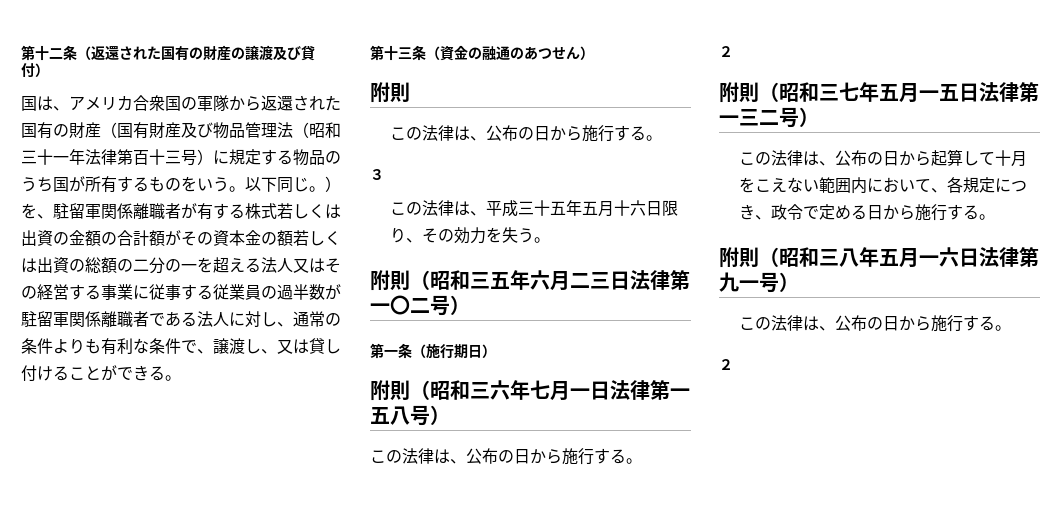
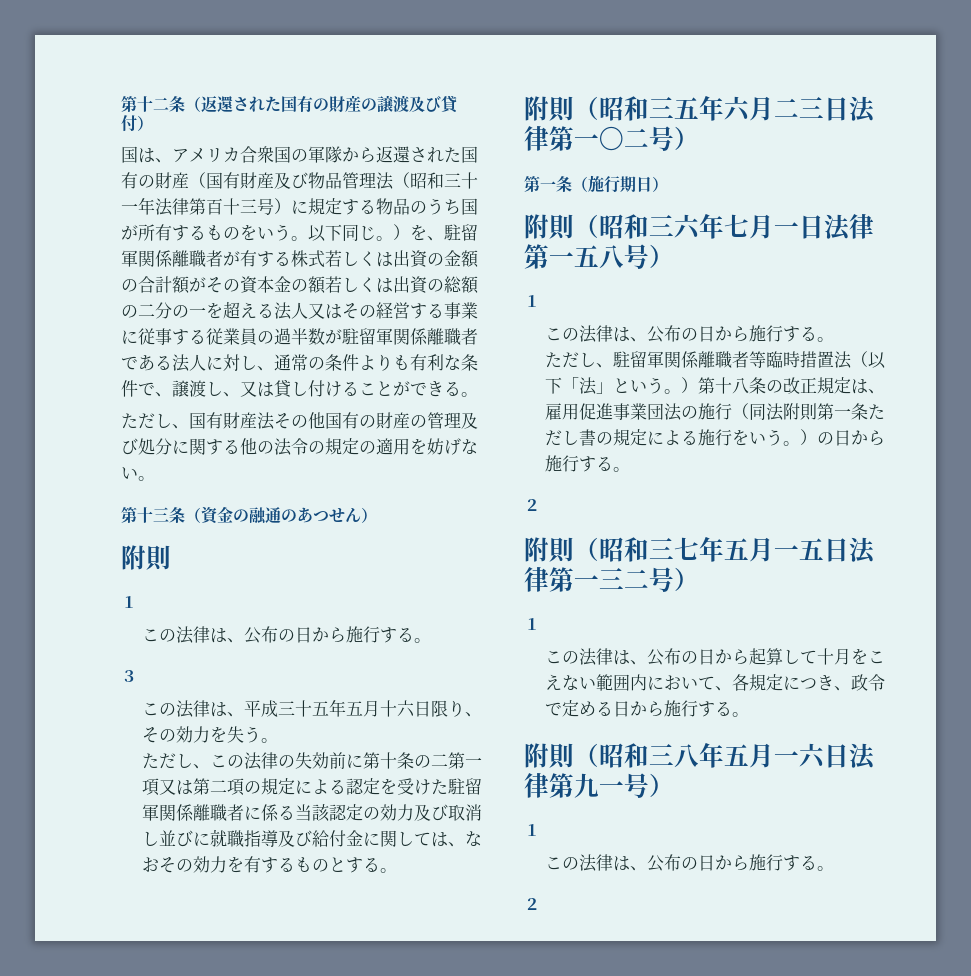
(181, 378) none -> [121,412,478,430] [121,438,478,456] [121,467,155,481] // ただし、国有財産法その他国有の財産の管理及び処分に関する他の法令の規定の適用を妨げない。
(410, 92) none -> [121,596,137,608] // １
(551, 240) none -> [142,752,483,770] [142,778,483,796] [142,804,483,822] [142,829,483,847] [142,856,398,873] // ただし、この法律の失効前に第十条の二第一項又は第二項の規定による認定を受けた駐留軍関係離職者に係る当該認定の効力及び取消し並びに就職指導及び給付金に関しては、なおその効力を有するものとする。
[370,448,642,465] // この法律は、公布の日から施行する。 -> [524,295,540,307] [545,325,835,343] [545,351,887,369] [545,377,886,395] [545,403,886,421] [545,429,886,446] [545,455,631,472] // １ // この法律は、公布の日から施行する。 // ただし、駐留軍関係離職者等臨時措置法（以下「法」という。）第十八条の改正規定は、雇用促進事業団法の施行（同法附則第一条ただし書の規定による施行をいう。）の日から施行する。
(819, 117) none -> [524,618,540,630] // １
(799, 282) none -> [524,824,540,836] // １

